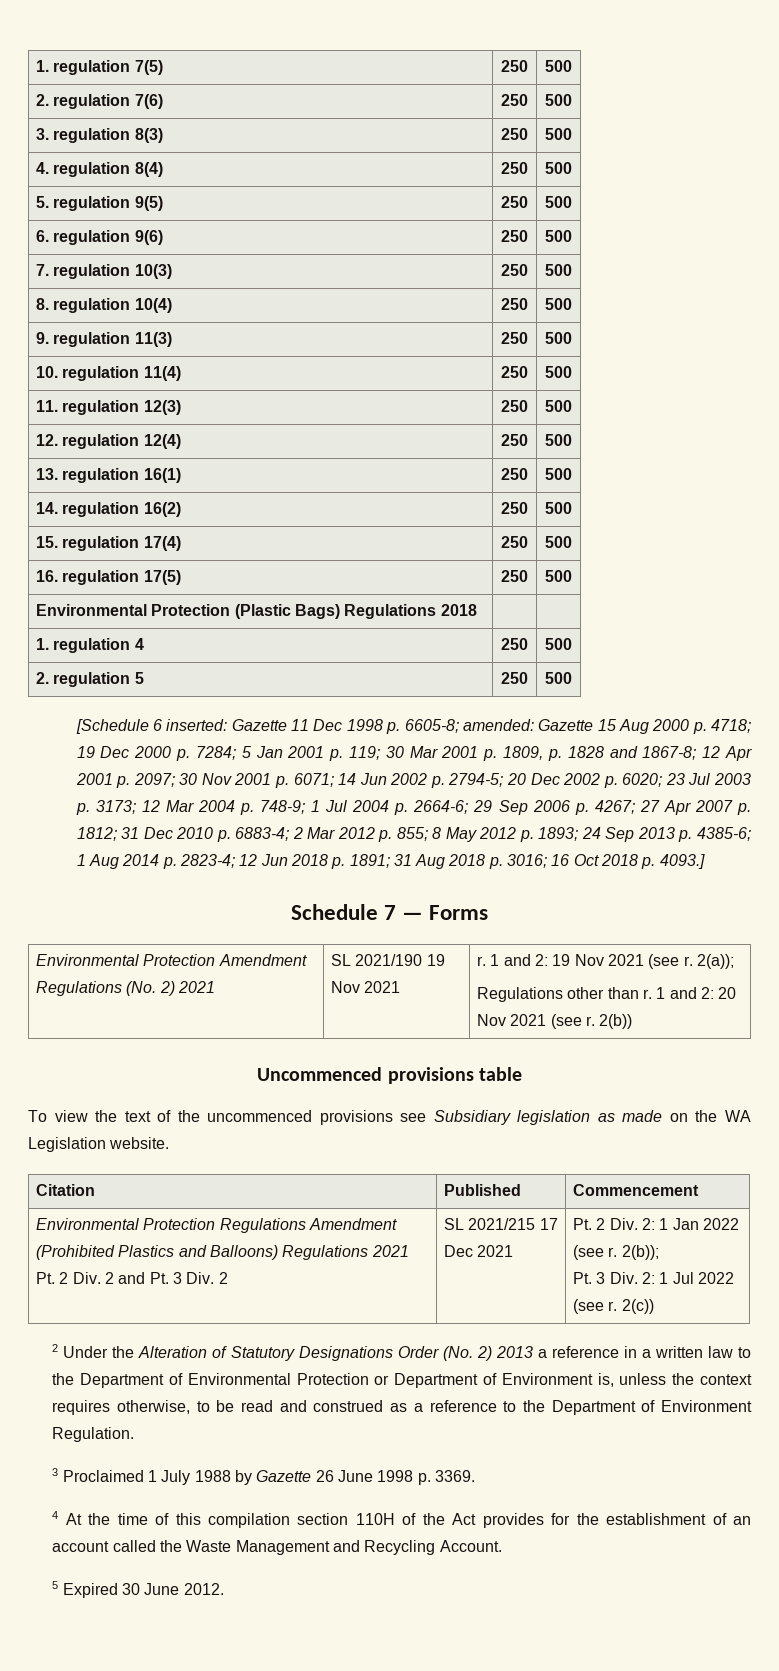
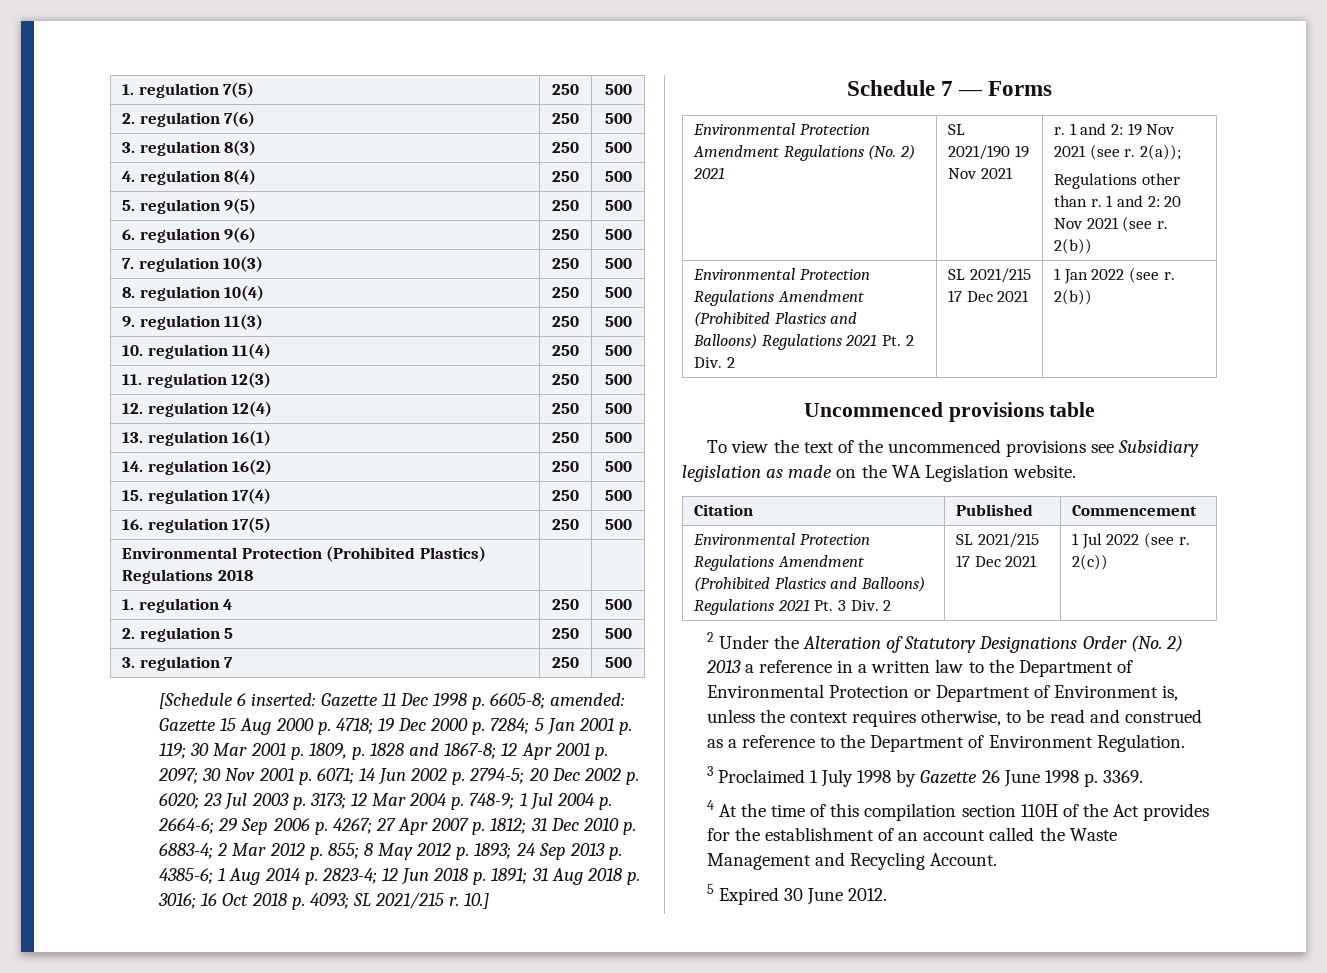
[234,604,341,619] (Plastic Bags) -> [326,546,486,562] (Prohibited Plastics)
(572, 678) none -> [122,656,234,671] [552,657,579,668] [604,657,632,668] // 3. regulation 7 | 250 | 500
[659,854,705,869] 4093.] -> [309,892,490,909] 4093; SL 2021/215 r. 10.]
(633, 1021) none -> [693,268,870,280] [694,290,865,306] [694,311,858,327] [693,333,914,350] [694,357,735,368] [948,268,1031,283] [948,290,1030,302] [1054,267,1175,284] [1054,289,1093,305] // Environmental Protection Regulations Amendment (Prohibited Plastics and Balloons) Regulations 2021 Pt. 2 Div. 2 | SL 2021/215 17 Dec 2021 | 1 Jan 2022 (see r. 2(b))
[59,1272,169,1284] 2 Div. 2 and Pt. -> (834, 605) none
[573,1218,739,1230] [573,1245,659,1260] [573,1272,656,1284] Pt. 2 Div. 2: 1 Jan 2022 (see r. 2(b)); // Pt. 3 Div. 2: -> (1038, 561) none
[194,1470,231,1482] 1988 -> [857,770,892,783] 1998

